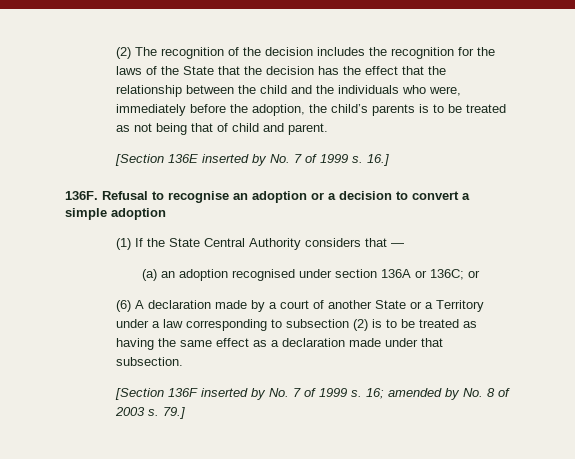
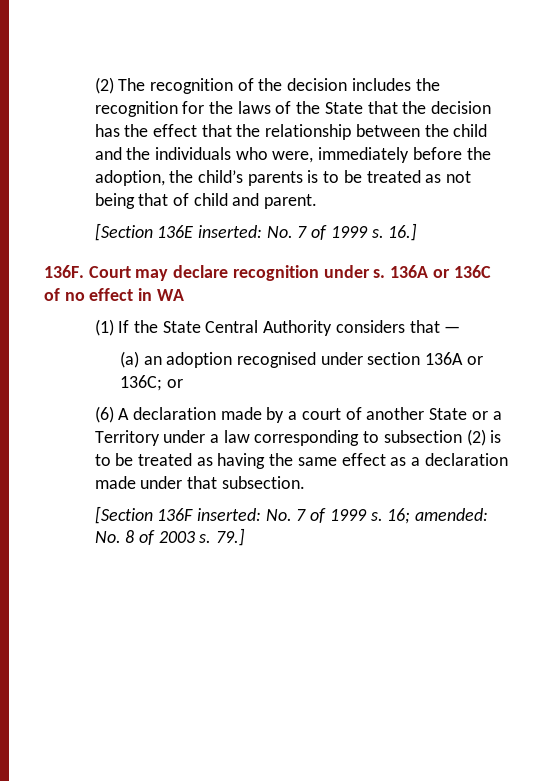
[202,154,268,166] inserted by -> [198,225,263,238] inserted:
[102,191,470,203] [65,208,166,220] Refusal to recognise an adoption or a decision to convert a simple adoption -> [88,265,491,281] [44,288,184,301] Court may declare recognition under s. 136A or 136C of no effect in WA
[201,388,267,400] inserted by -> [197,508,262,521] inserted:
[388,388,461,400] amended by -> [415,508,489,521] amended:

